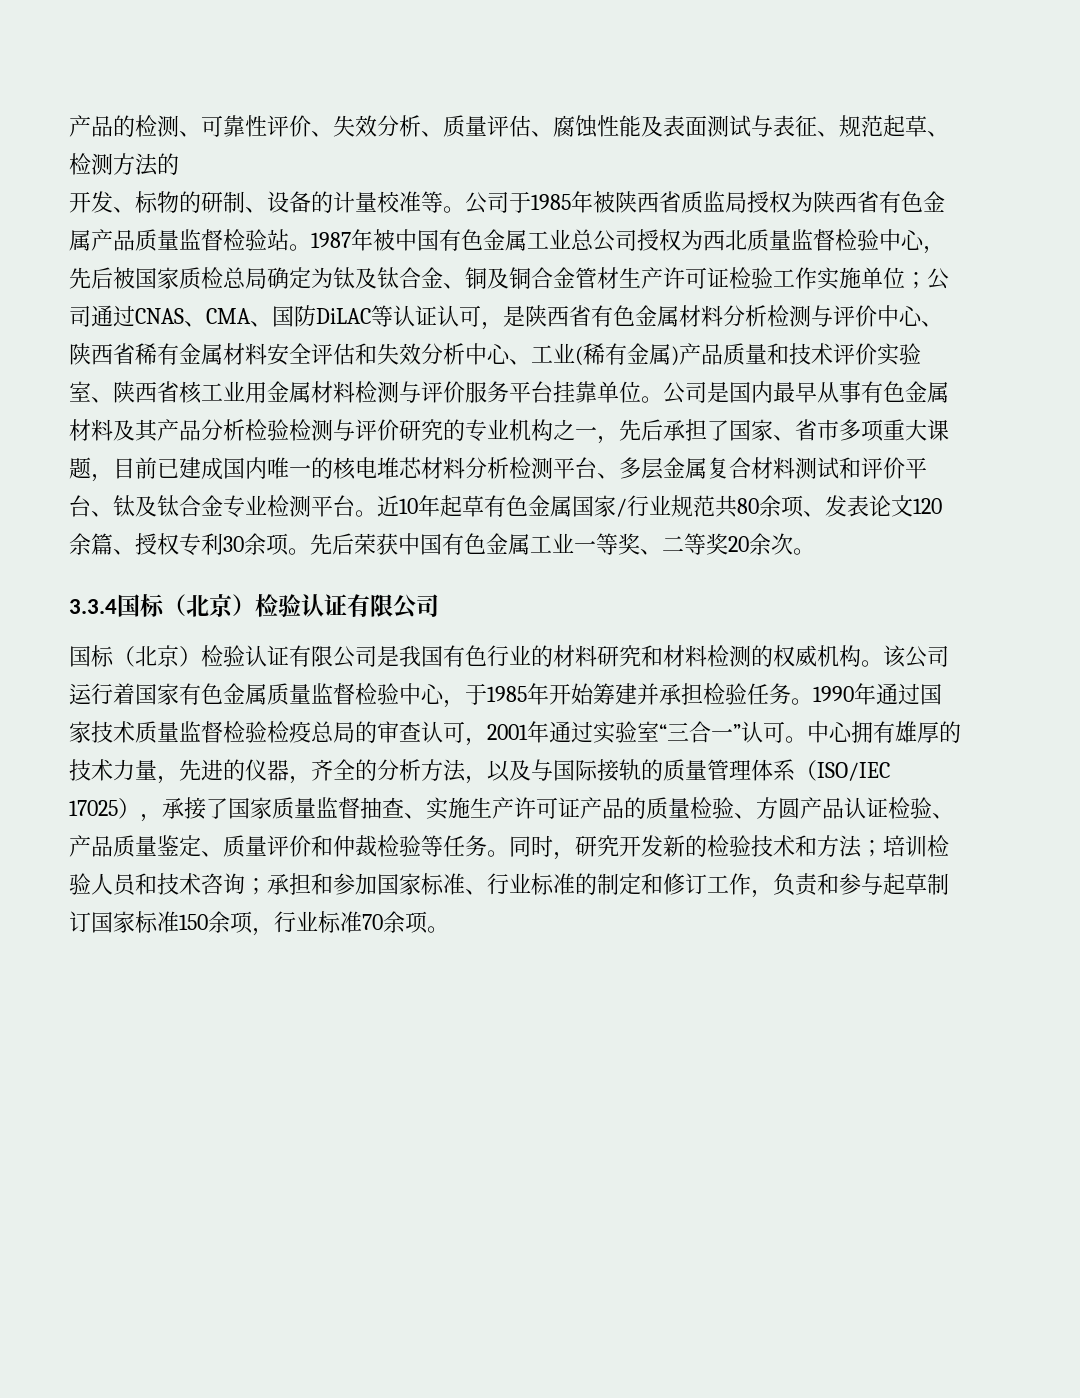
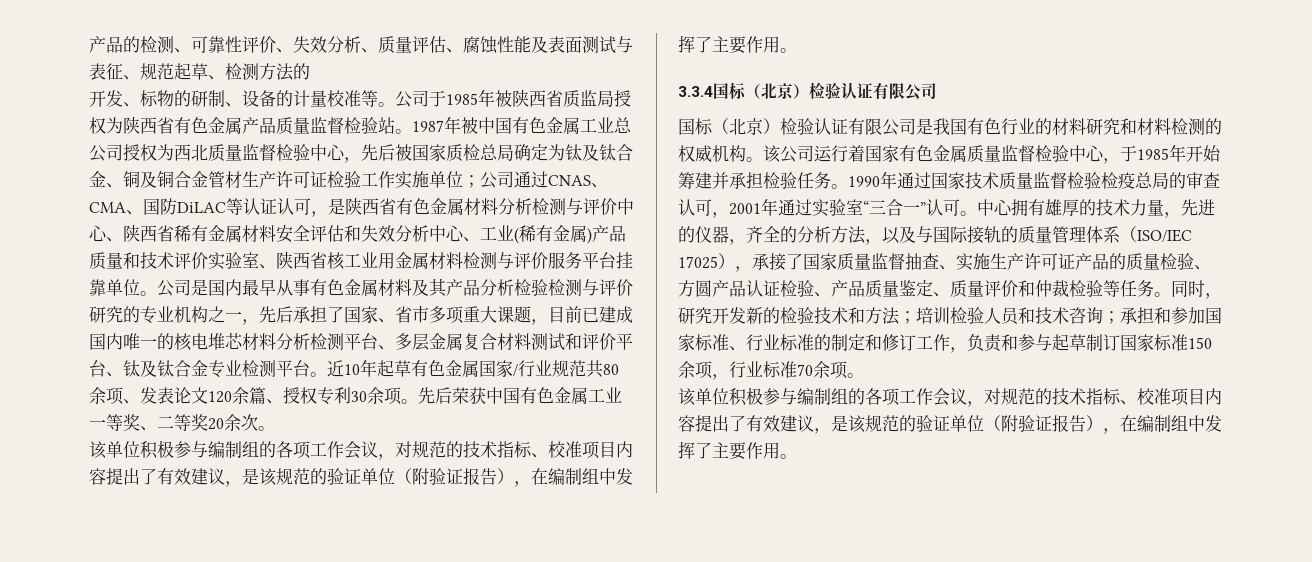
(815, 551) none -> [89,440,633,460] [89,468,633,487] [678,35,797,54] // 该单位积极参与编制组的各项工作会议，对规范的技术指标、校准项目内容提出了有效建议，是该规范的验证单位（附验证报告），在编制组中发挥了主要作用。
(449, 929) none -> [678,387,1222,407] [678,415,1222,434] [678,441,797,460] // 该单位积极参与编制组的各项工作会议，对规范的技术指标、校准项目内容提出了有效建议，是该规范的验证单位（附验证报告），在编制组中发挥了主要作用。

